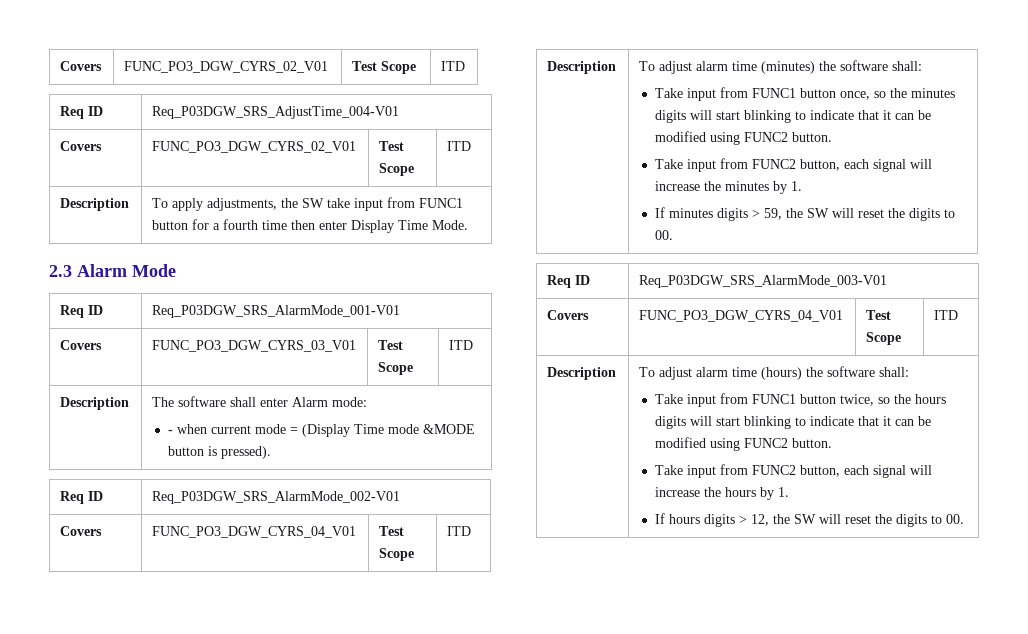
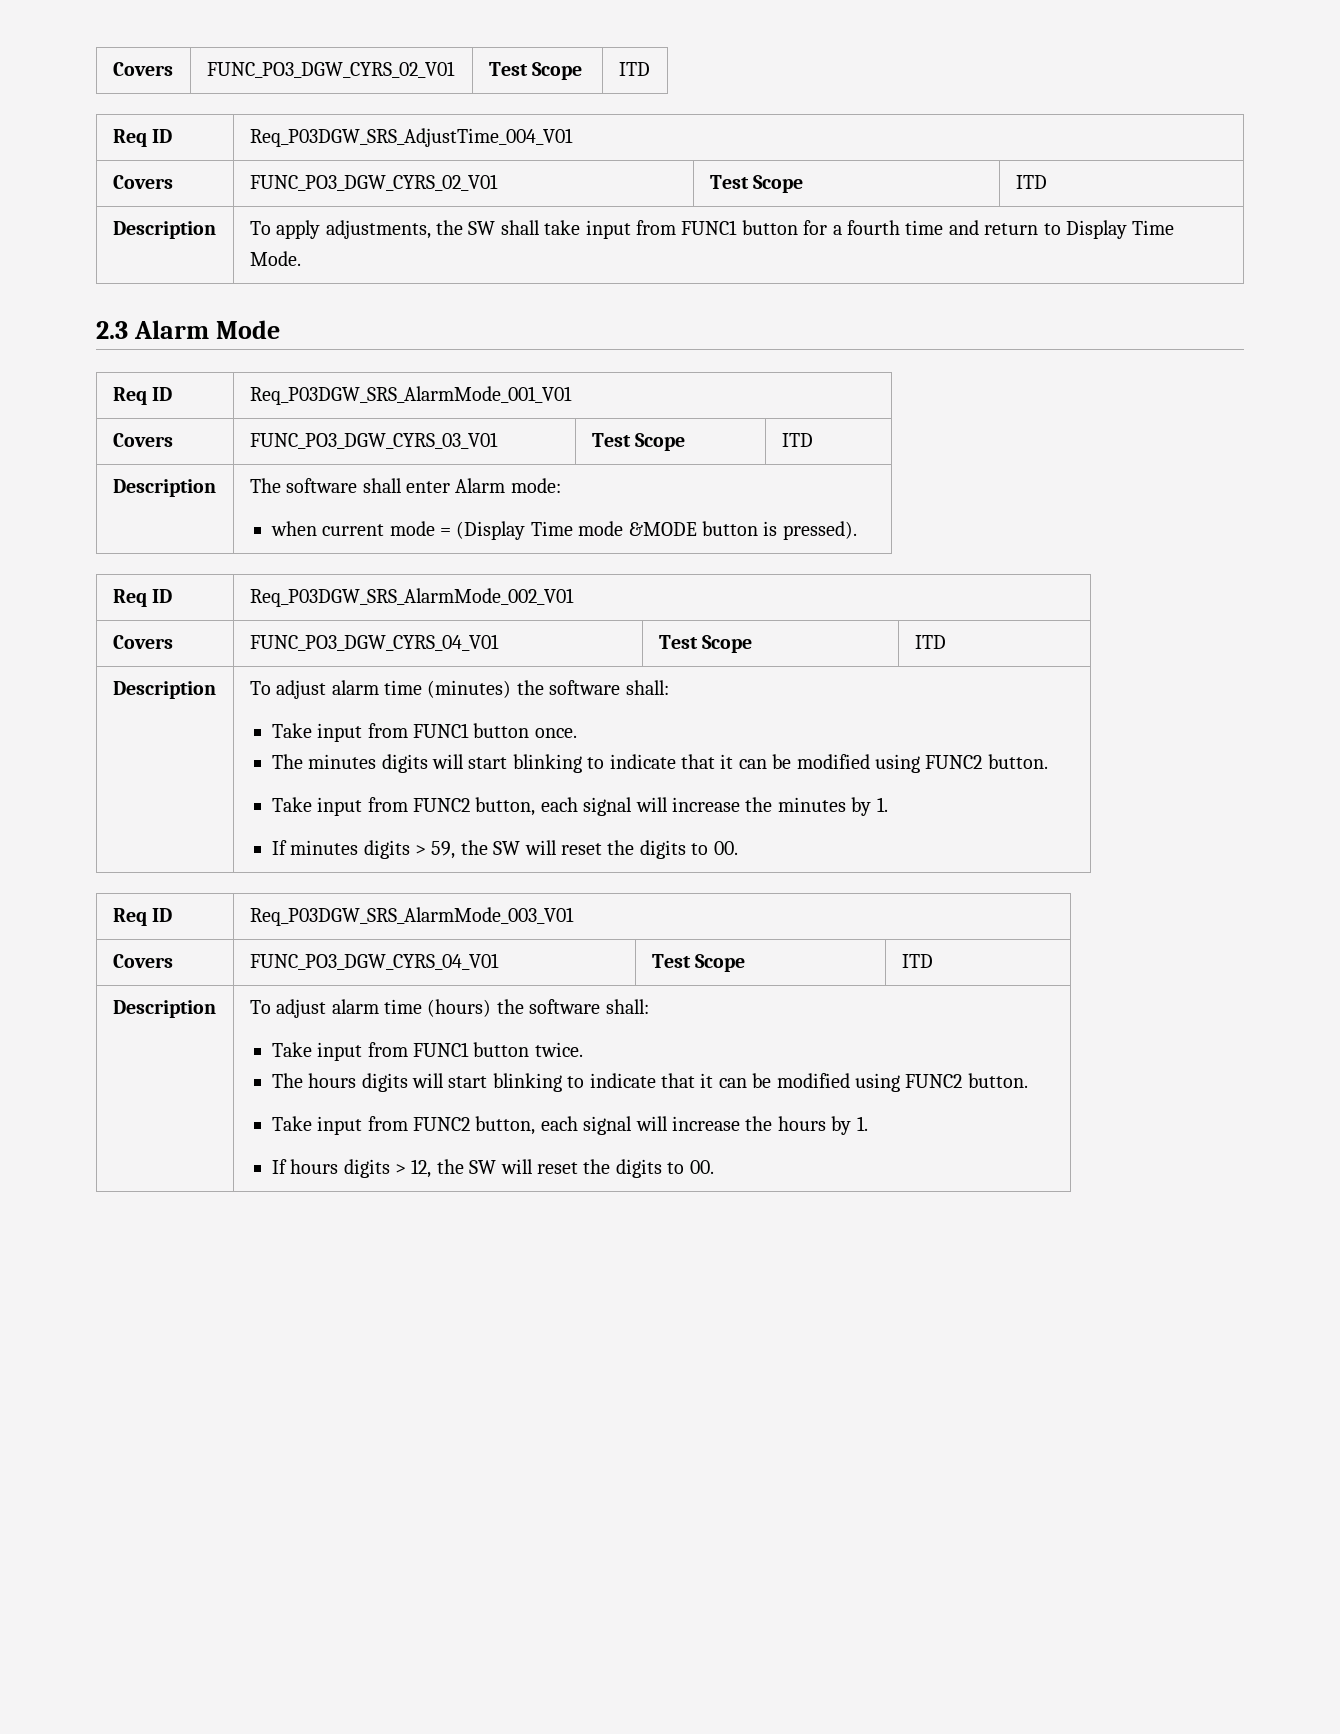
[152,106,400,119] Req_P03DGW_SRS_AdjustTime_004-V01 -> [249,128,573,147] Req_P03DGW_SRS_AdjustTime_004_V01
(325, 203) none -> [500,220,540,235] shall
[291,220,348,230] then enter -> [948,220,1061,235] and return to
[152,305,401,318] Req_P03DGW_SRS_AlarmMode_001-V01 -> [249,386,572,405] Req_P03DGW_SRS_AlarmMode_001_V01
[167,430,173,434] - -> (561, 485) none
[152,491,401,504] Req_P03DGW_SRS_AlarmMode_002-V01 -> [249,588,574,607] Req_P03DGW_SRS_AlarmMode_002_V01
[839,88,907,100] once, so the -> [534,728,577,738] [271,754,303,769] once. // The
[639,275,888,288] Req_P03DGW_SRS_AlarmMode_003-V01 -> [249,907,574,926] Req_P03DGW_SRS_AlarmMode_003_V01
[839,394,911,406] twice, so the -> [534,1042,583,1057] [271,1073,303,1088] twice. // The

